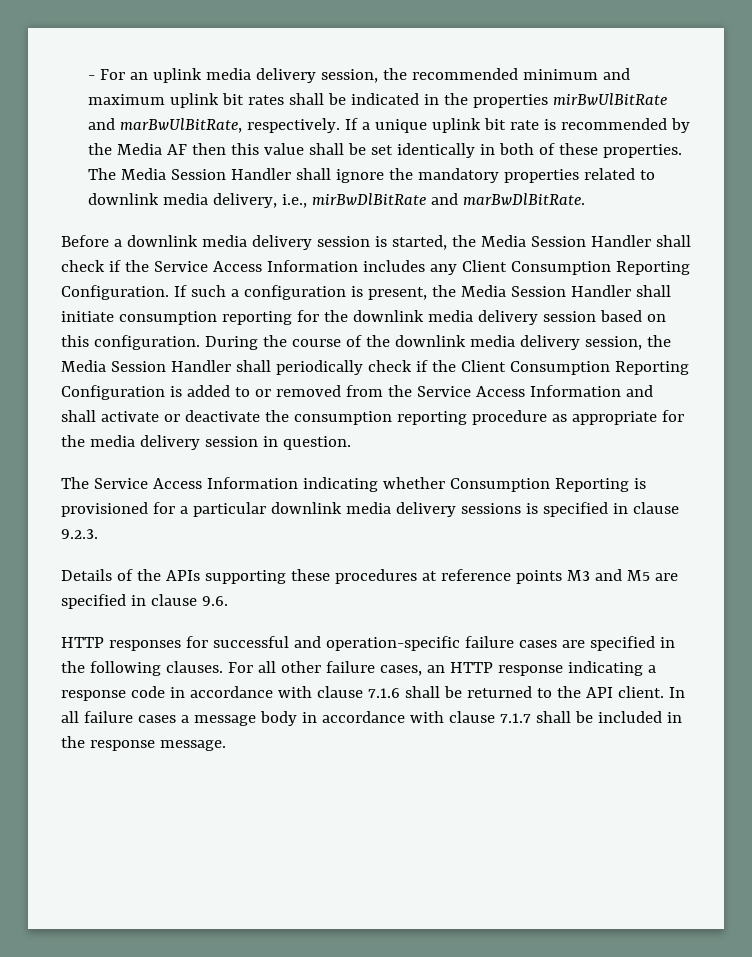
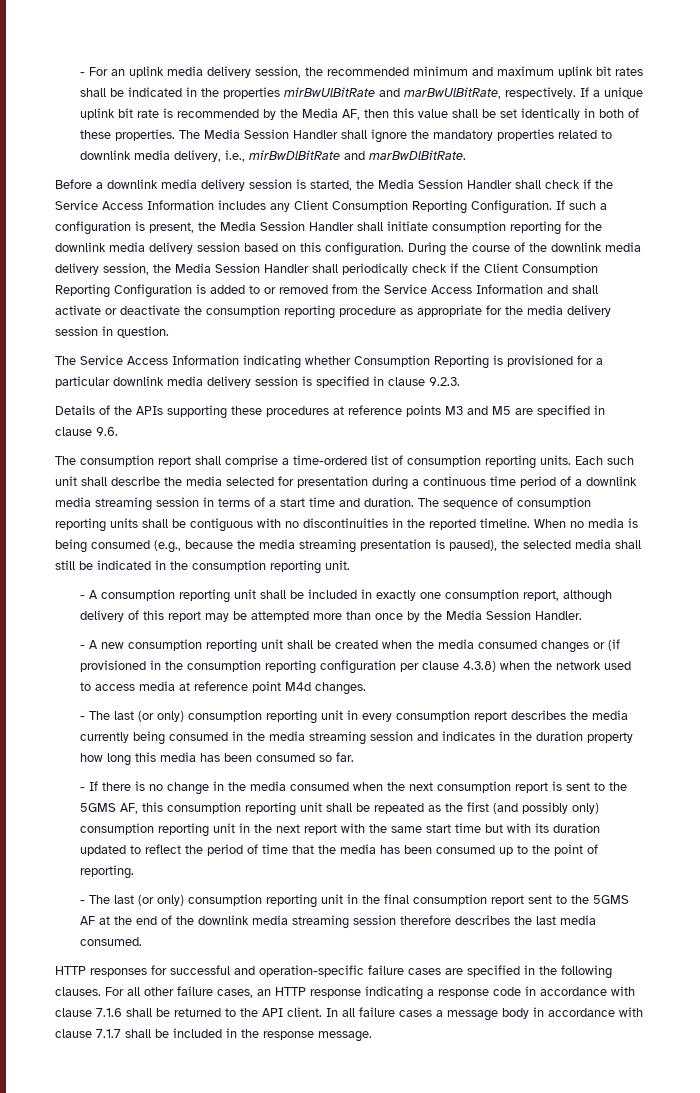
[166,144,187,155] AF -> [341,109,360,120] AF,
[460,503,521,514] sessions -> [255,376,298,386] session
(228, 601) none -> [55,455,634,469] [55,476,637,490] [55,497,591,511] [55,518,638,532] [55,539,641,553] [55,560,350,574] [79,589,612,603] [79,610,582,622] [79,639,620,653] [79,660,631,674] [79,681,366,695] [79,710,628,724] [79,731,633,745] [79,752,354,766] [79,781,627,795] [79,802,599,816] [79,823,600,837] [79,844,598,856] [79,865,134,879] [79,894,629,908] [79,915,596,929] [79,937,142,946] // The consumption report shall comprise a time-ordered list of consumption reporting units. Each such unit shall describe the media selected for presentation during a continuous time period of a downlink media streaming session in terms of a start time and duration. The sequence of consumption reporting units shall be contiguous with no discontinuities in the reported timeline. When no media is being consumed (e.g., because the media streaming presentation is paused), the selected media shall still be indicated in the consumption reporting unit. // - A consumption reporting unit shall be included in exactly one consumption report, although delivery of this report may be attempted more than once by the Media Session Handler. // - A new consumption reporting unit shall be created when the media consumed changes or (if provisioned in the consumption reporting configuration per clause 4.3.8) when the network used to access media at reference point M4d changes. // - The last (or only) consumption reporting unit in every consumption report describes the media currently being consumed in the media streaming session and indicates in the duration property how long this media has been consumed so far. // - If there is no change in the media consumed when the next consumption report is sent to the 5GMS AF, this consumption reporting unit shall be repeated as the first (and possibly only) consumption reporting unit in the next report with the same start time but with its duration updated to reflect the period of time that the media has been consumed up to the point of reporting. // - The last (or only) consumption reporting unit in the final consumption report sent to the 5GMS AF at the end of the downlink media streaming session therefore describes the last media consumed.

